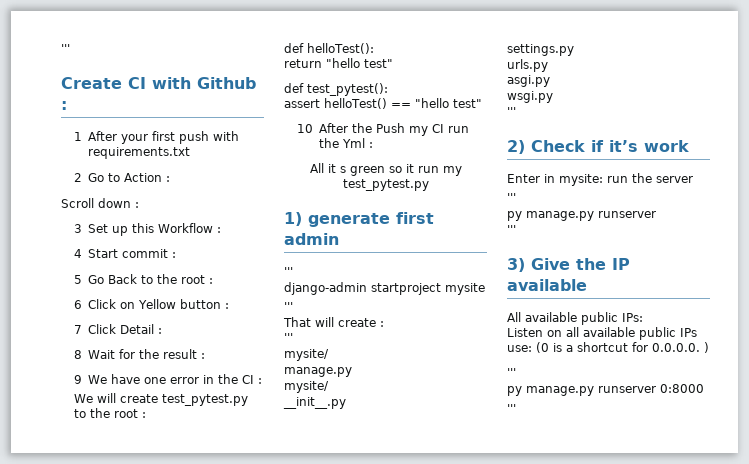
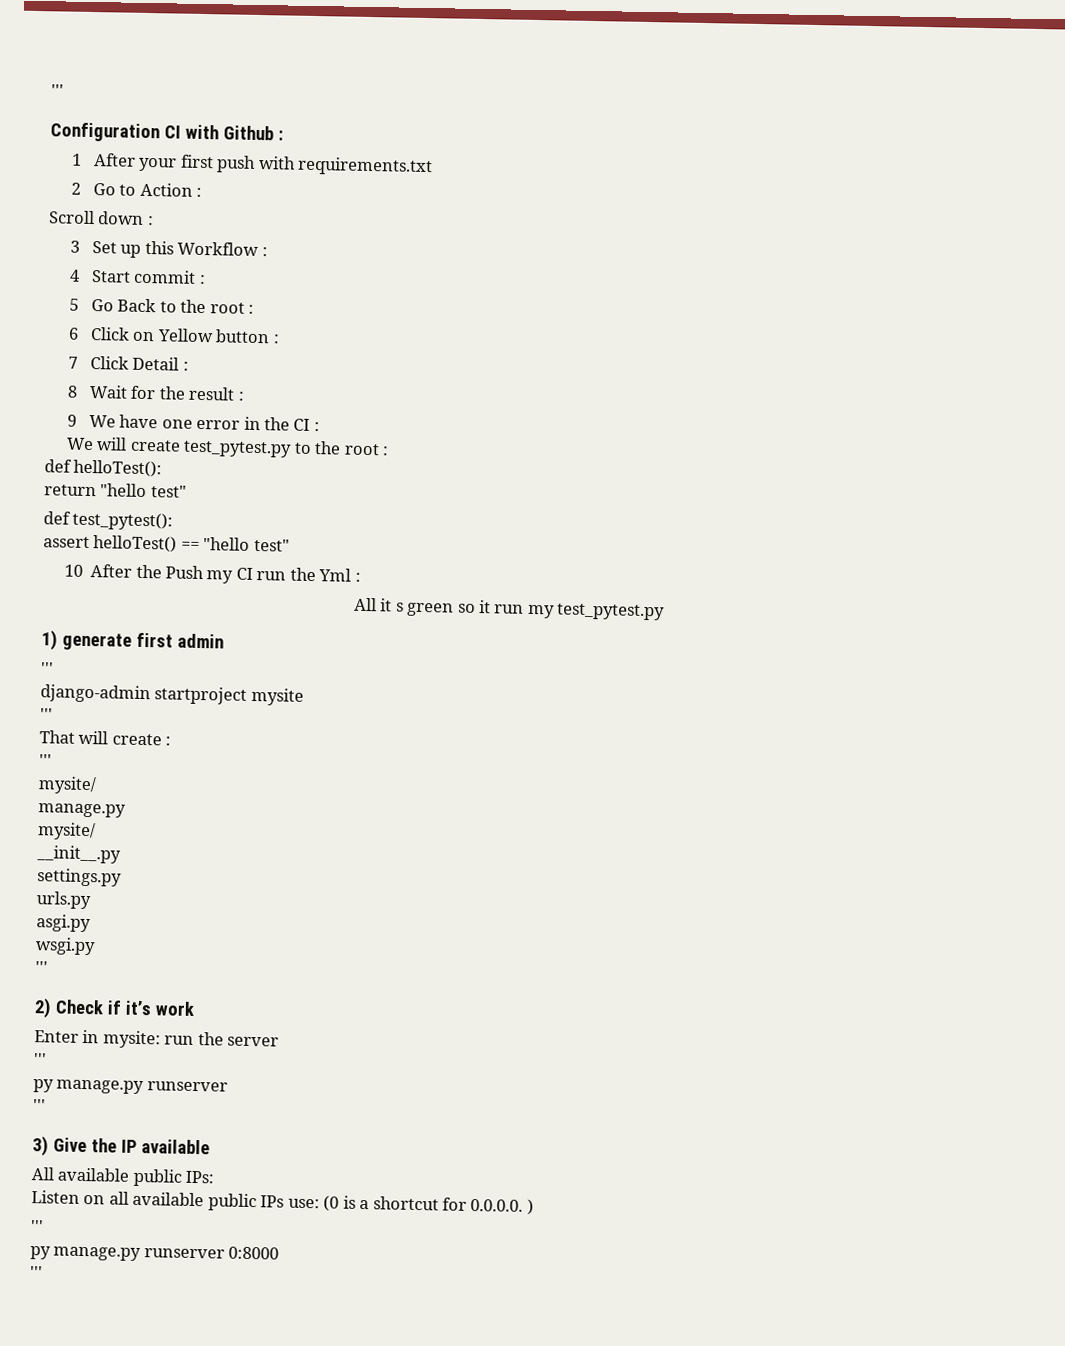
[61,44,70,53] [61,77,122,89] ''' // Create -> [51,84,64,97] [50,122,160,143] ''' // Configuration

